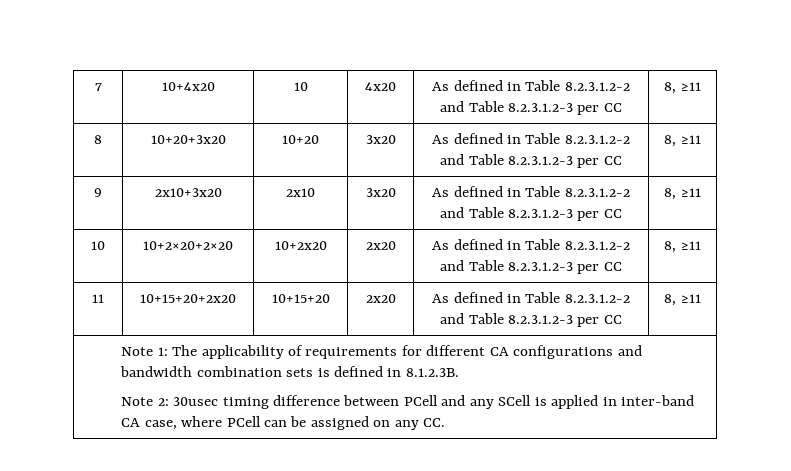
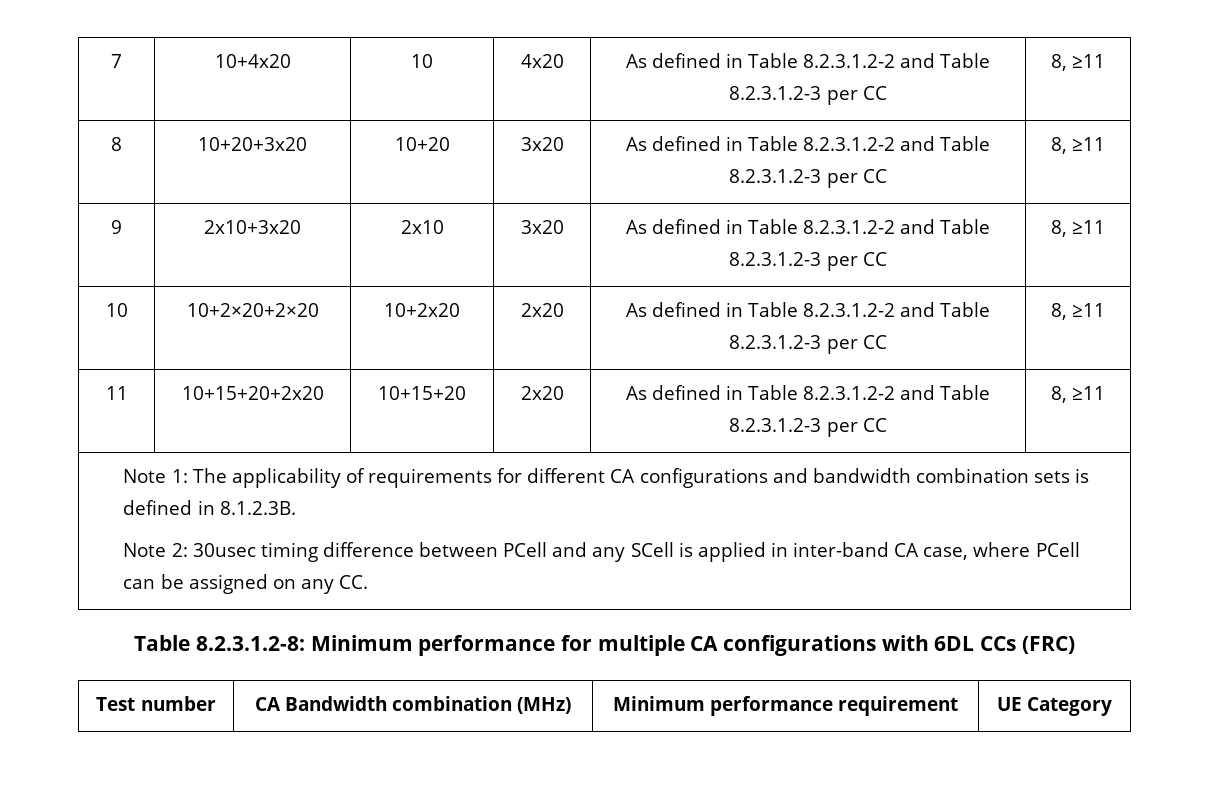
(446, 422) none -> [134,635,1075,656] [96,696,216,711] [254,696,572,714] [612,696,959,716] [996,697,1113,716] // Table 8.2.3.1.2-8: Minimum performance for multiple CA configurations with 6DL CCs (FRC) // Test number | CA Bandwidth combination (MHz) | Minimum performance requirement | UE Category

